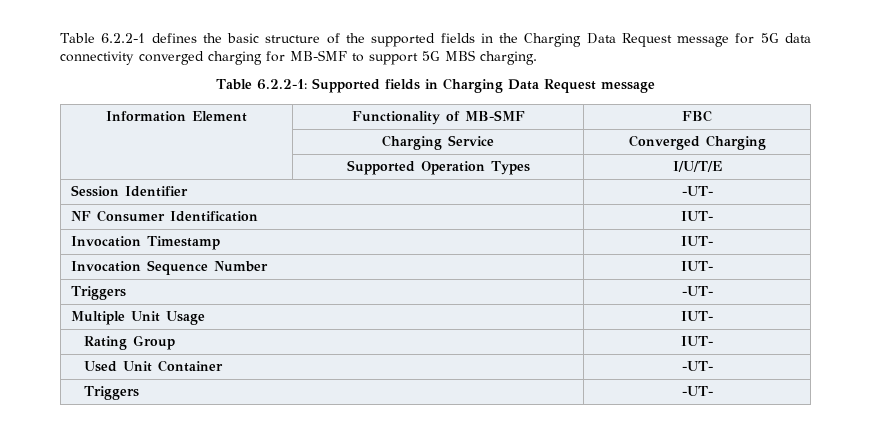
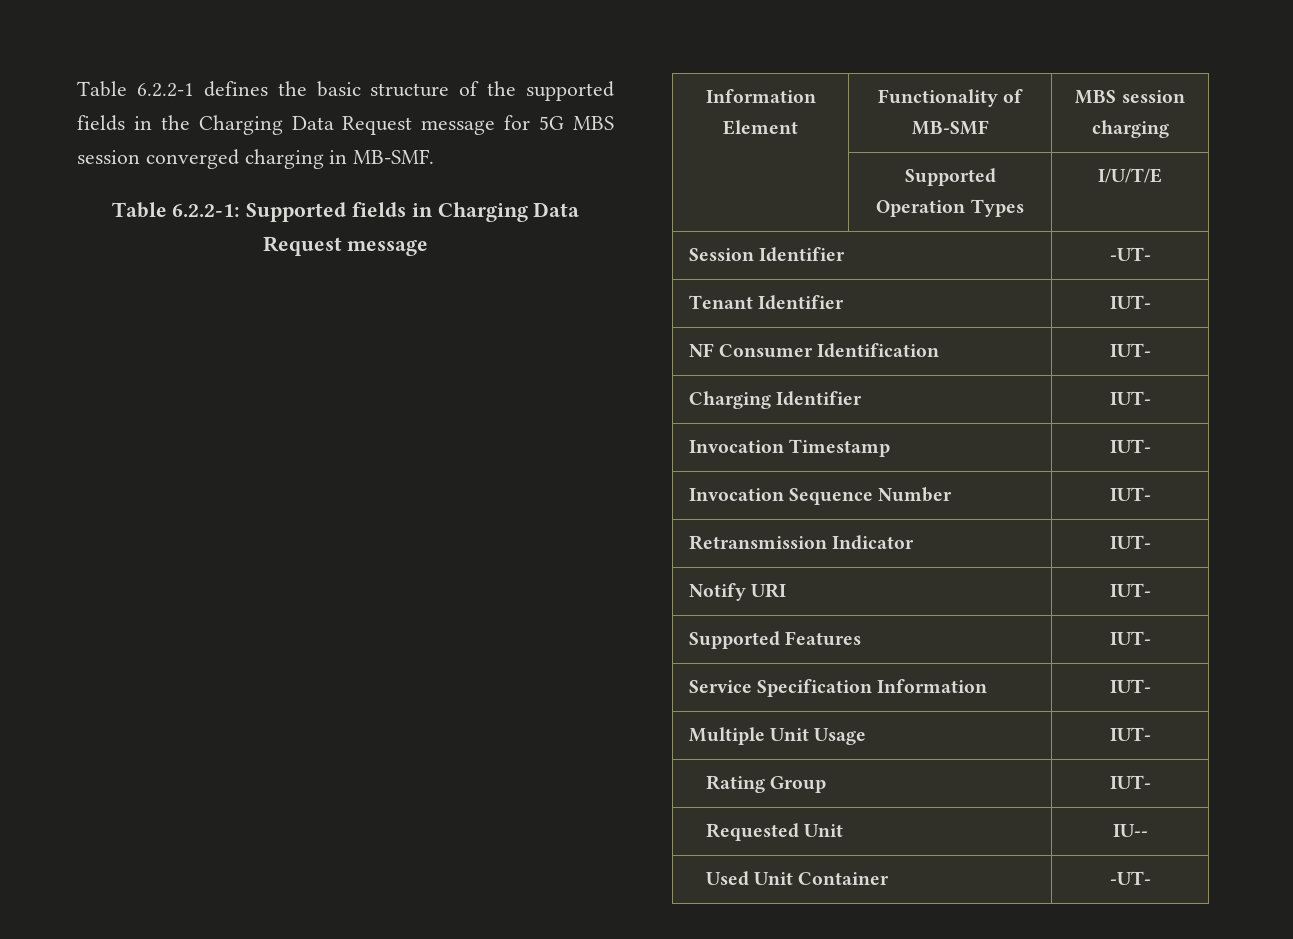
[785,33,812,43] [60,50,537,65] data connectivity converged charging for MB-SMF to support 5G MBS charging. -> [573,116,615,130] [77,149,435,169] MBS session converged charging in MB-SMF.
[682,110,712,122] [382,135,494,150] [628,135,766,150] FBC // | Charging Service | Converged Charging -> [1075,90,1185,104] [1091,120,1169,138] MBS session charging
(713, 191) none -> [688,295,845,310] [1109,295,1151,309] // Tenant Identifier | IUT-
(713, 216) none -> [688,391,863,409] [1109,391,1151,405] // Charging Identifier | IUT-
[71,286,127,300] [681,286,713,296] Triggers | -UT- -> [688,535,915,550] [1109,535,1151,549] [688,583,787,601] [1109,583,1151,597] [688,631,862,649] [1109,631,1151,645] [688,679,988,697] [1109,679,1151,693] Retransmission Indicator | IUT- // Notify URI | IUT- // Supported Features | IUT- // Service Specification Information | IUT-
(713, 341) none -> [705,823,843,841] [1112,824,1148,837] // Requested Unit | IU--
[83,386,139,400] [681,386,713,396] // Triggers | -UT- -> (1151, 878) none

